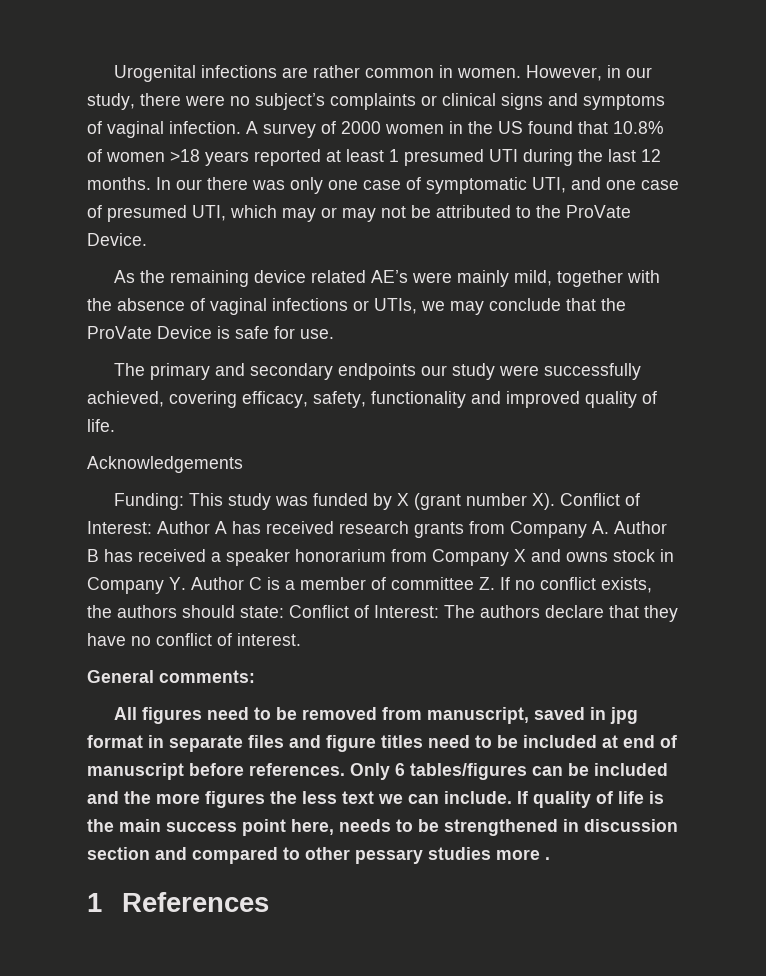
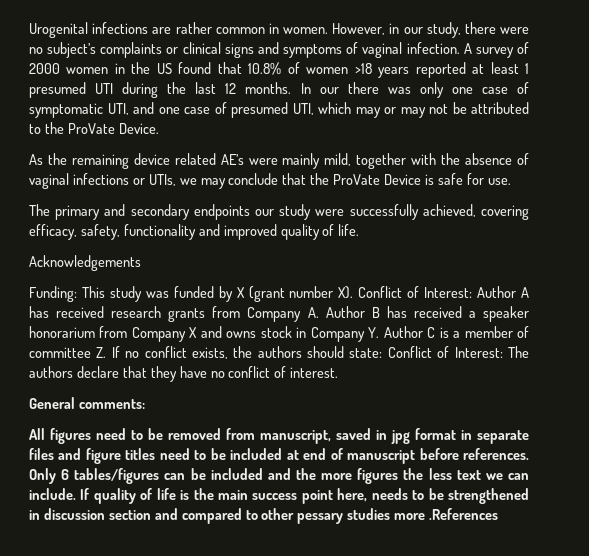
[545,857,550,860] [87,892,269,912] . // 1 References -> [429,508,499,520] .References

